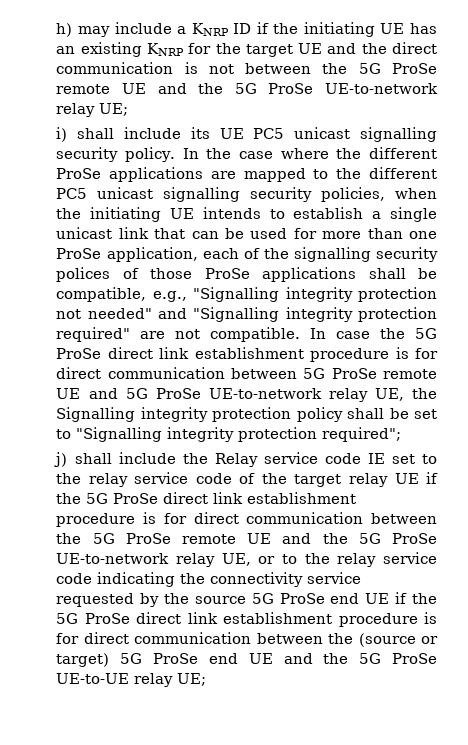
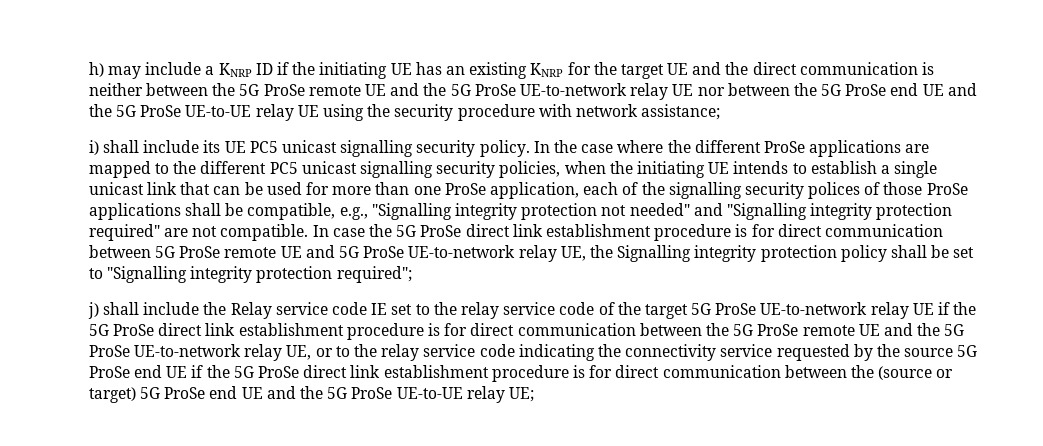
[208,64,234,74] not -> [88,83,143,96] neither
[99,103,129,116] UE; -> [672,83,977,96] [88,104,721,121] UE nor between the 5G ProSe end UE and the 5G ProSe UE-to-UE relay UE using the security procedure with network assistance;
(342, 480) none -> [691,302,868,315] 5G ProSe UE-to-network

